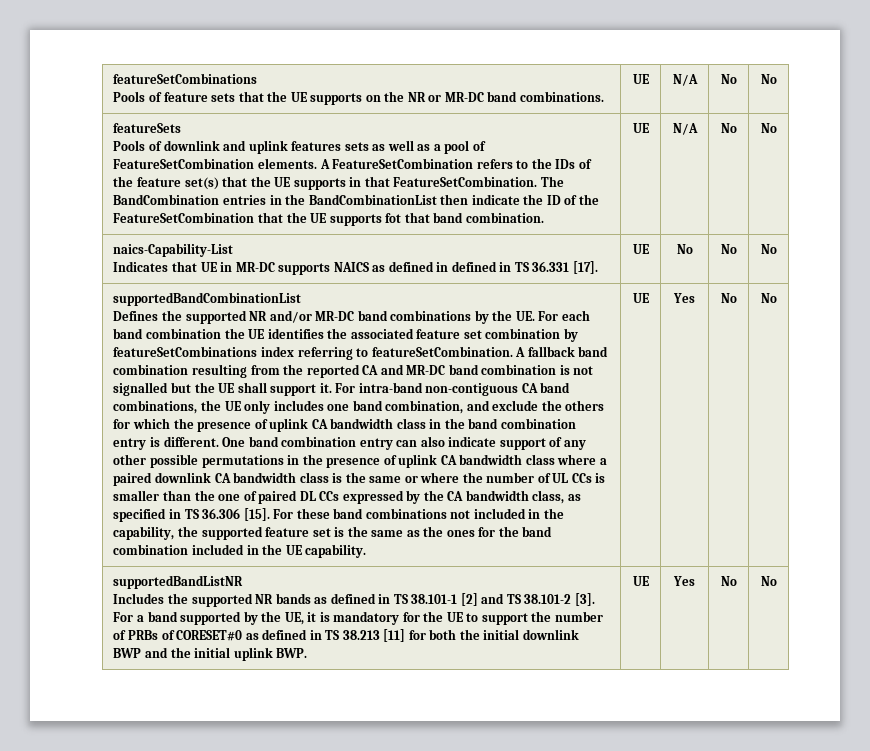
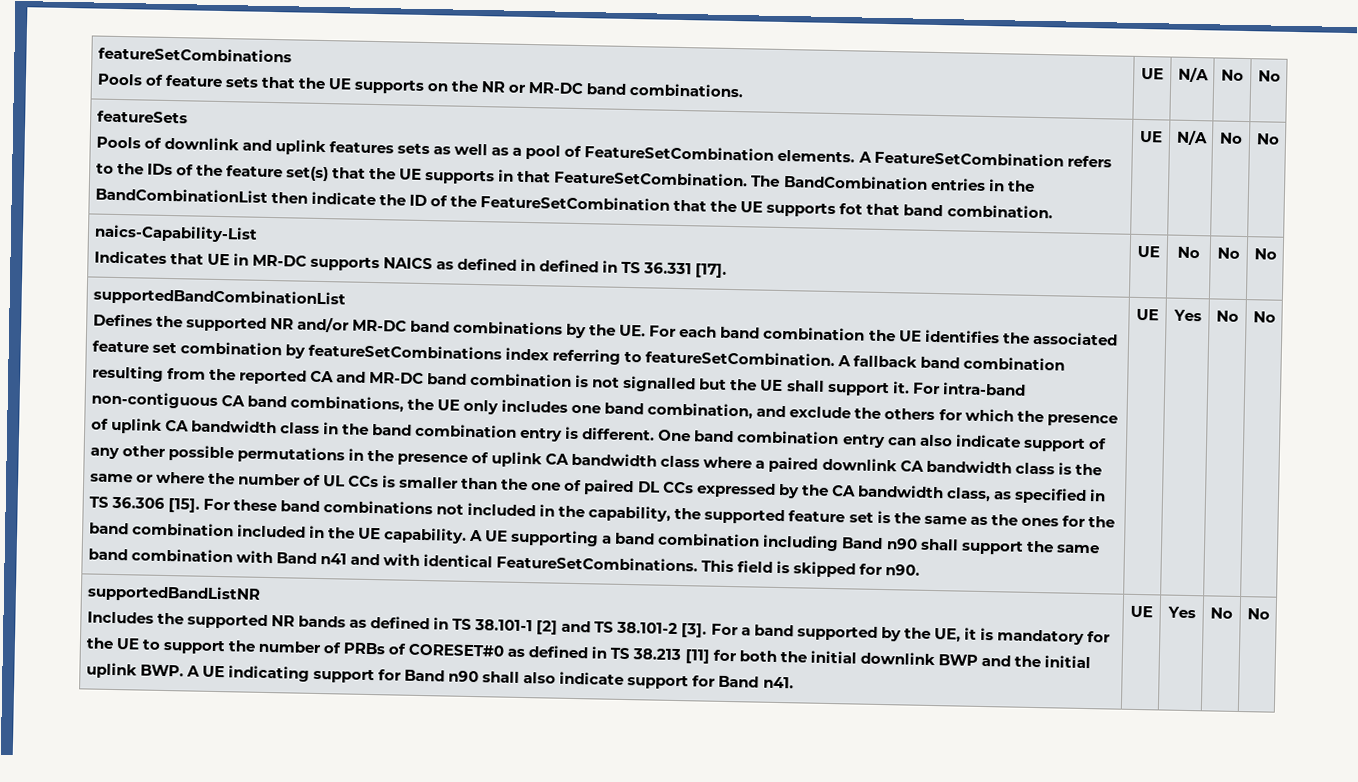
(367, 551) none -> [469,529,1100,555] [87,548,921,578] A UE supporting a band combination including Band n90 shall support the same band combination with Band n41 and with identical FeatureSetCombinations. This field is skipped for n90.
(308, 653) none -> [185,665,794,690] A UE indicating support for Band n90 shall also indicate support for Band n41.

